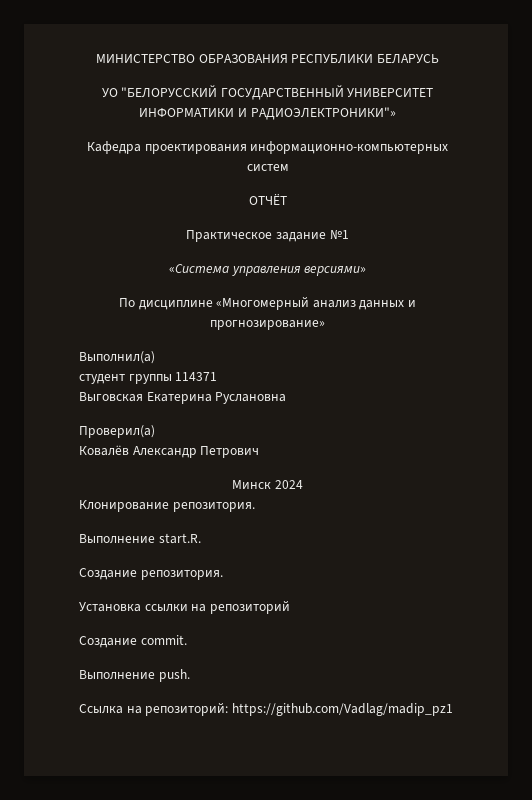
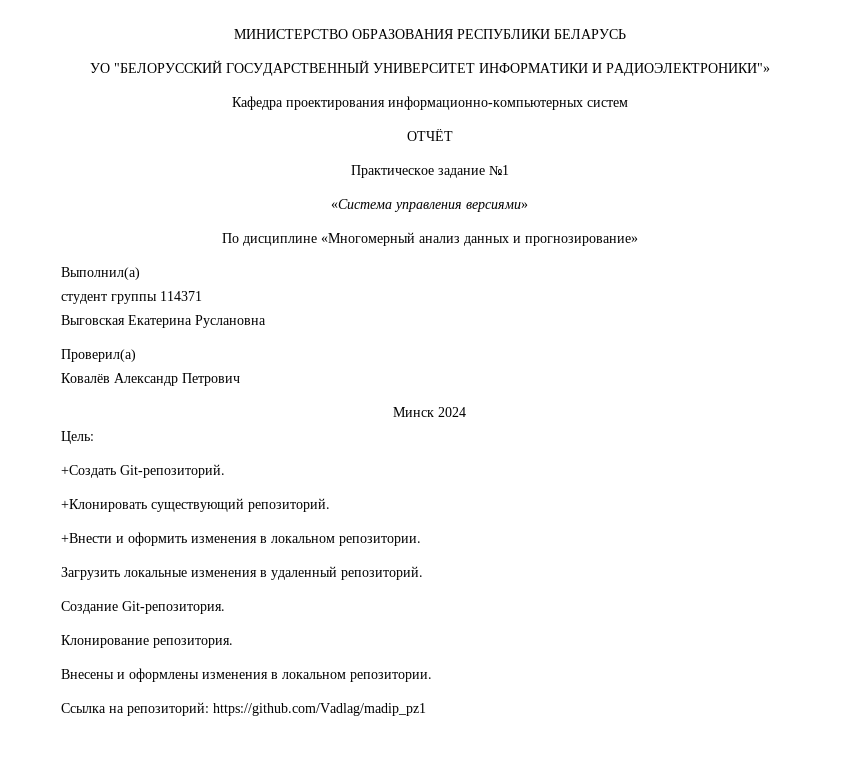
[79,500,255,512] [79,533,201,544] [79,568,223,580] [79,600,290,614] [79,635,187,648] [79,669,190,682] Клонирование репозитория. // Выполнение start.R. // Создание репозитория. // Установка ссылки на репозиторий // Создание commit. // Выполнение push. -> [61,431,94,444] [61,464,225,478] [61,498,330,512] [61,532,421,546] [61,566,423,580] [61,601,225,614] [61,635,233,648] [61,668,432,682] Цель: // +Создать Git-репозиторий. // +Клонировать существующий репозиторий. // +Внести и оформить изменения в локальном репозитории. // Загрузить локальные изменения в удаленный репозиторий. // Создание Git-репозитория. // Клонирование репозитория. // Внесены и оформлены изменения в локальном репозитории.

